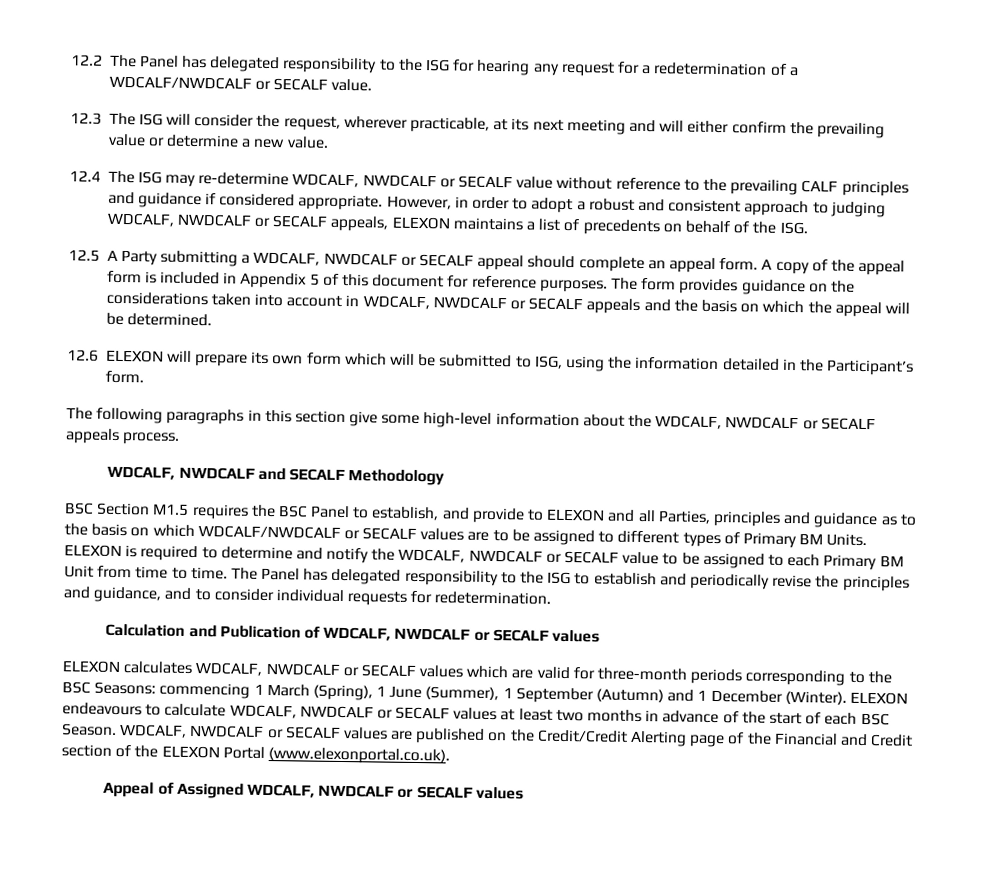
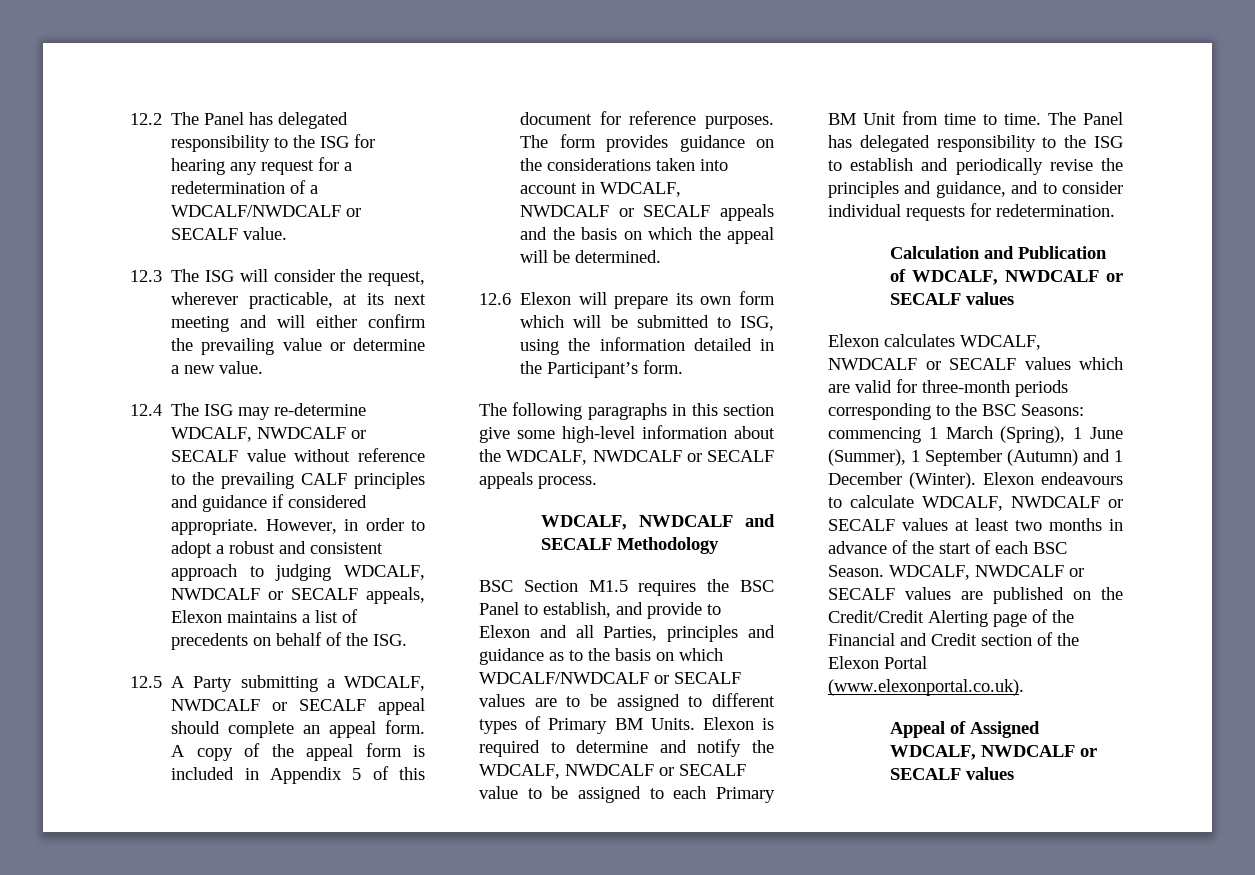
[391,216,451,230] ELEXON -> [171,610,223,623] Elexon
[105,349,164,363] ELEXON -> [520,292,572,305] Elexon
[546,508,606,522] ELEXON -> [479,625,530,638] Elexon
[64,544,122,558] ELEXON -> [702,717,754,730] Elexon
[62,660,121,674] ELEXON -> [828,334,879,347] Elexon
[849,691,908,705] ELEXON -> [983,472,1034,485] Elexon
[161,745,220,759] ELEXON -> [828,656,879,669] Elexon

